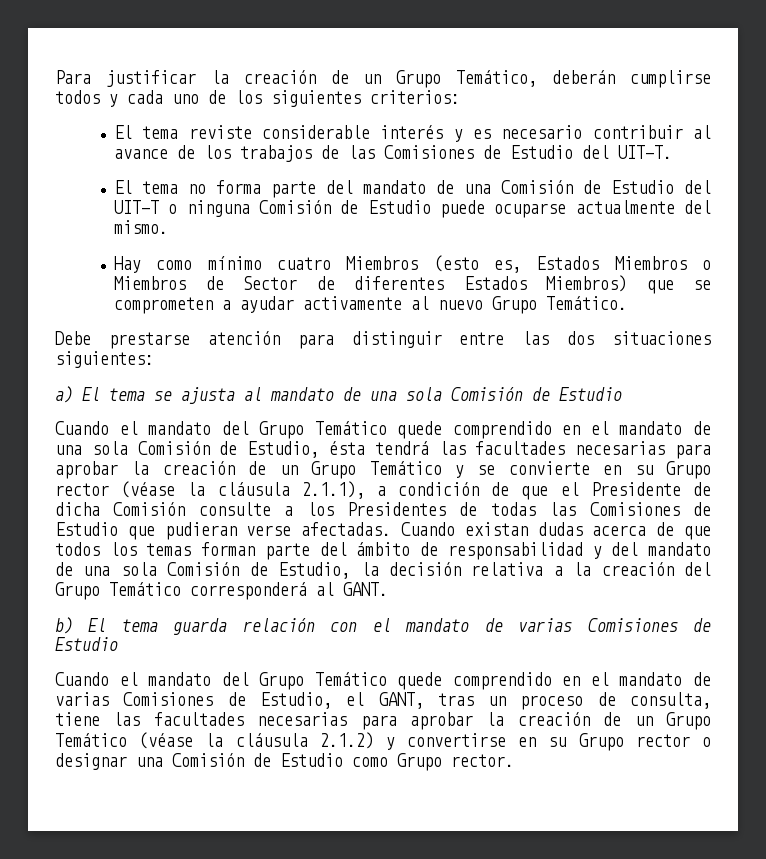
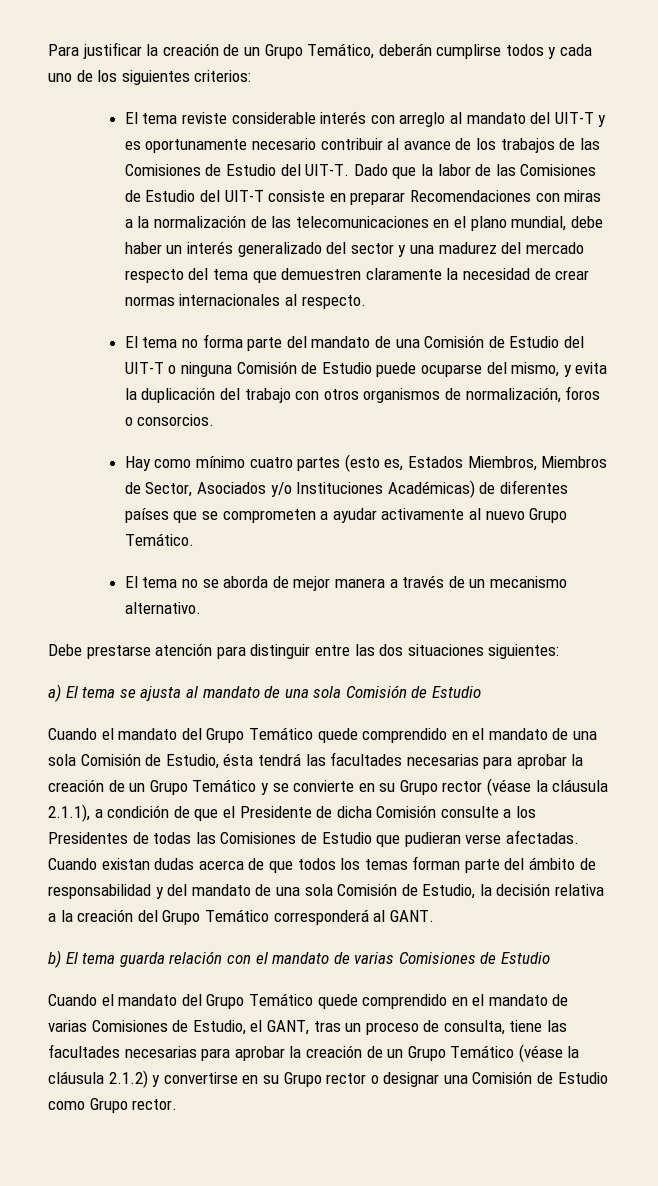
(444, 132) none -> [370,112,594,127] con arreglo al mandato del UIT-T
(492, 134) none -> [145,139,248,153] oportunamente
(673, 152) none -> [353,164,597,179] [124,190,602,205] [124,215,603,231] [124,241,584,257] [124,268,590,283] [124,294,366,309] Dado que la labor de las Comisiones de Estudio del UIT-T consiste en preparar Recomendaciones con miras a la normalización de las telecomunicaciones en el plano mundial, debe haber un interés generalizado del sector y una madurez del mercado respecto del tema que demuestren claramente la necesidad de crear normas internacionales al respecto.
[575,200,711,214] [114,220,169,234] actualmente del mismo. -> [486,362,608,377] [124,386,601,403] [124,414,215,426] del mismo, y evita la duplicación del trabajo con otros organismos de normalización, foros o consorcios.
[346,256,419,270] Miembros -> [297,457,341,471] partes
[614,256,711,270] [114,275,628,292] Miembros o Miembros de Sector de diferentes Estados Miembros) -> [467,456,608,471] [124,480,568,498] [124,508,169,523] Miembros, Miembros de Sector, Asociados y/o Instituciones Académicas) de diferentes países
(628, 303) none -> [124,575,567,591] [124,602,201,614] // El tema no se aborda de mejor manera a través de un mecanismo alternativo.

